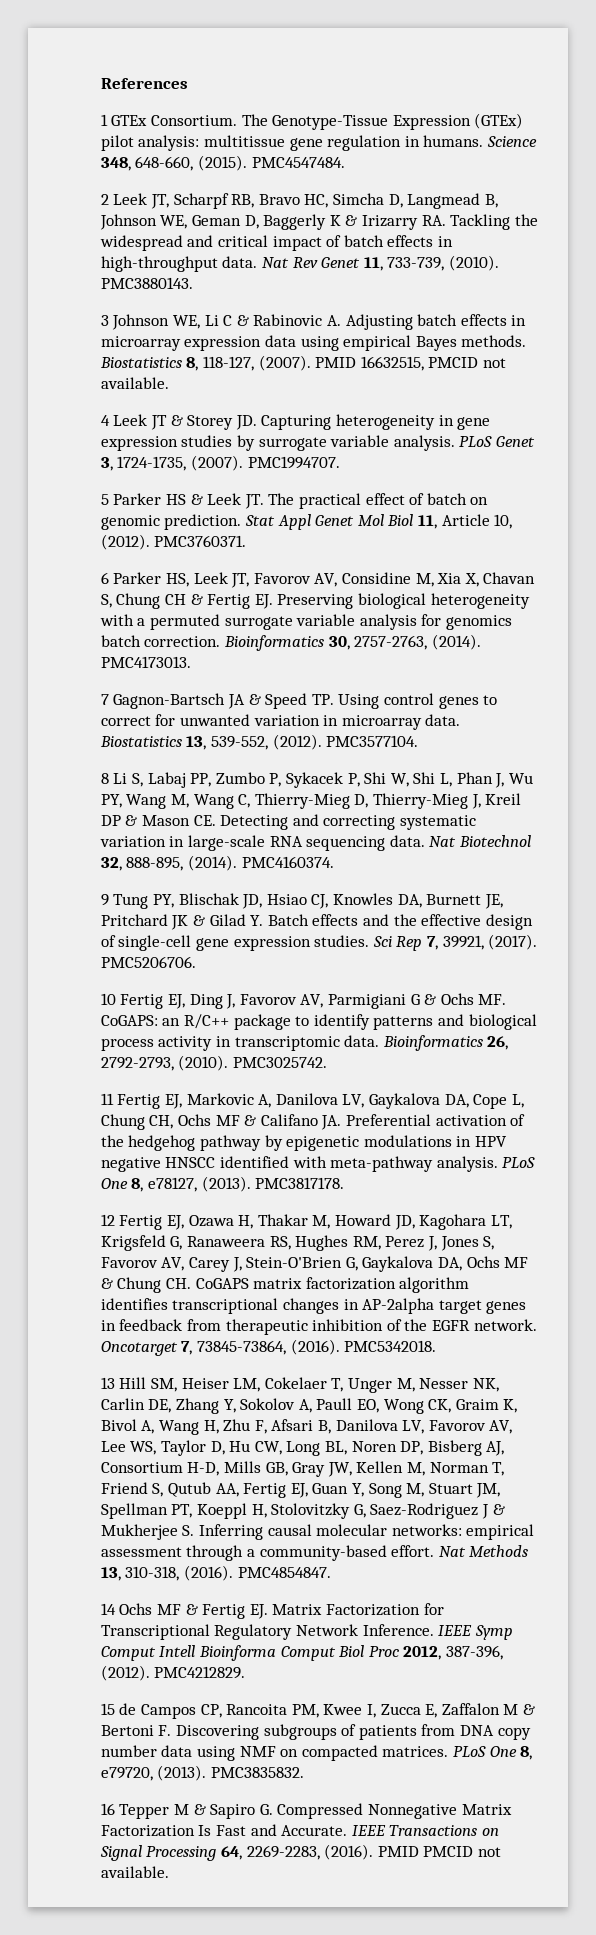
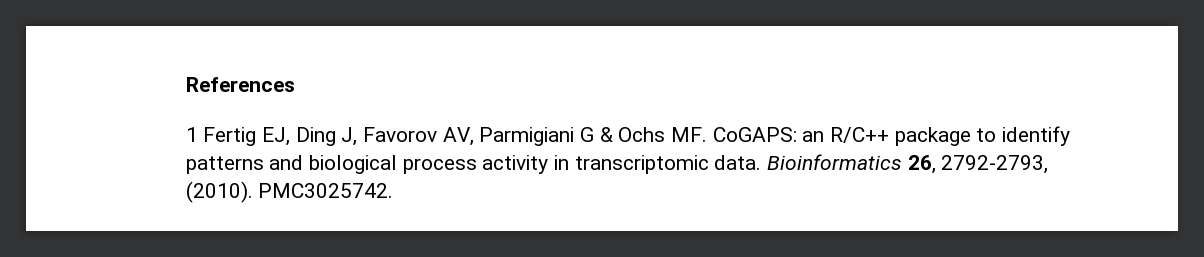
[111,113,524,130] [100,135,538,151] [100,155,345,171] [100,193,498,209] [99,214,538,230] [99,235,454,251] [100,255,500,272] [100,277,193,289] [100,314,527,330] [100,335,527,351] [99,355,507,371] [100,377,169,389] [100,414,491,430] [100,435,536,451] [100,455,340,471] [100,493,489,509] [100,514,513,530] [100,534,247,550] [100,572,536,588] [100,593,530,609] [99,614,513,630] [100,634,481,651] [100,656,191,668] [100,693,498,709] [100,714,461,730] [99,734,419,750] [100,772,533,788] [100,793,522,809] [100,814,477,830] [99,835,532,851] [100,855,334,871] [100,893,503,909] [100,914,533,930] [100,934,538,951] [100,956,196,968] [100,993,116,1005] GTEx Consortium. The Genotype-Tissue Expression (GTEx) pilot analysis: multitissue gene regulation in humans. Science 348, 648-660, (2015). PMC4547484. // 2 Leek JT, Scharpf RB, Bravo HC, Simcha D, Langmead B, Johnson WE, Geman D, Baggerly K & Irizarry RA. Tackling the widespread and critical impact of batch effects in high-throughput data. Nat Rev Genet 11, 733-739, (2010). PMC3880143. // 3 Johnson WE, Li C & Rabinovic A. Adjusting batch effects in microarray expression data using empirical Bayes methods. Biostatistics 8, 118-127, (2007). PMID 16632515, PMCID not available. // 4 Leek JT & Storey JD. Capturing heterogeneity in gene expression studies by surrogate variable analysis. PLoS Genet 3, 1724-1735, (2007). PMC1994707. // 5 Parker HS & Leek JT. The practical effect of batch on genomic prediction. Stat Appl Genet Mol Biol 11, Article 10, (2012). PMC3760371. // 6 Parker HS, Leek JT, Favorov AV, Considine M, Xia X, Chavan S, Chung CH & Fertig EJ. Preserving biological heterogeneity with a permuted surrogate variable analysis for genomics batch correction. Bioinformatics 30, 2757-2763, (2014). PMC4173013. // 7 Gagnon-Bartsch JA & Speed TP. Using control genes to correct for unwanted variation in microarray data. Biostatistics 13, 539-552, (2012). PMC3577104. // 8 Li S, Labaj PP, Zumbo P, Sykacek P, Shi W, Shi L, Phan J, Wu PY, Wang M, Wang C, Thierry-Mieg D, Thierry-Mieg J, Kreil DP & Mason CE. Detecting and correcting systematic variation in large-scale RNA sequencing data. Nat Biotechnol 32, 888-895, (2014). PMC4160374. // 9 Tung PY, Blischak JD, Hsiao CJ, Knowles DA, Burnett JE, Pritchard JK & Gilad Y. Batch effects and the effective design of single-cell gene expression studies. Sci Rep 7, 39921, (2017). PMC5206706. // 10 -> (198, 134) none
[100,1093,524,1109] [100,1114,526,1130] [100,1135,508,1151] [100,1156,536,1172] [100,1176,345,1192] [100,1214,512,1230] [100,1235,495,1251] [100,1256,529,1272] [100,1277,470,1293] [100,1298,527,1314] [100,1319,537,1335] [100,1339,437,1356] [100,1377,499,1393] [100,1398,518,1414] [100,1419,513,1435] [100,1440,505,1456] [100,1461,505,1477] [100,1482,501,1498] [100,1503,505,1519] [100,1524,535,1540] [100,1545,529,1561] [100,1565,331,1581] [100,1603,444,1619] [100,1624,513,1640] [100,1645,504,1661] [100,1665,246,1681] [100,1703,535,1719] [100,1724,531,1740] [100,1745,533,1761] [100,1765,305,1781] [100,1803,512,1819] [100,1824,500,1837] [99,1844,502,1861] [100,1866,169,1878] // 11 Fertig EJ, Markovic A, Danilova LV, Gaykalova DA, Cope L, Chung CH, Ochs MF & Califano JA. Preferential activation of the hedgehog pathway by epigenetic modulations in HPV negative HNSCC identified with meta-pathway analysis. PLoS One 8, e78127, (2013). PMC3817178. // 12 Fertig EJ, Ozawa H, Thakar M, Howard JD, Kagohara LT, Krigsfeld G, Ranaweera RS, Hughes RM, Perez J, Jones S, Favorov AV, Carey J, Stein-O'Brien G, Gaykalova DA, Ochs MF & Chung CH. CoGAPS matrix factorization algorithm identifies transcriptional changes in AP-2alpha target genes in feedback from therapeutic inhibition of the EGFR network. Oncotarget 7, 73845-73864, (2016). PMC5342018. // 13 Hill SM, Heiser LM, Cokelaer T, Unger M, Nesser NK, Carlin DE, Zhang Y, Sokolov A, Paull EO, Wong CK, Graim K, Bivol A, Wang H, Zhu F, Afsari B, Danilova LV, Favorov AV, Lee WS, Taylor D, Hu CW, Long BL, Noren DP, Bisberg AJ, Consortium H-D, Mills GB, Gray JW, Kellen M, Norman T, Friend S, Qutub AA, Fertig EJ, Guan Y, Song M, Stuart JM, Spellman PT, Koeppl H, Stolovitzky G, Saez-Rodriguez J & Mukherjee S. Inferring causal molecular networks: empirical assessment through a community-based effort. Nat Methods 13, 310-318, (2016). PMC4854847. // 14 Ochs MF & Fertig EJ. Matrix Factorization for Transcriptional Regulatory Network Inference. IEEE Symp Comput Intell Bioinforma Comput Biol Proc 2012, 387-396, (2012). PMC4212829. // 15 de Campos CP, Rancoita PM, Kwee I, Zucca E, Zaffalon M & Bertoni F. Discovering subgroups of patients from DNA copy number data using NMF on compacted matrices. PLoS One 8, e79720, (2013). PMC3835832. // 16 Tepper M & Sapiro G. Compressed Nonnegative Matrix Factorization Is Fast and Accurate. IEEE Transactions on Signal Processing 64, 2269-2283, (2016). PMID PMCID not available. -> (394, 190) none

